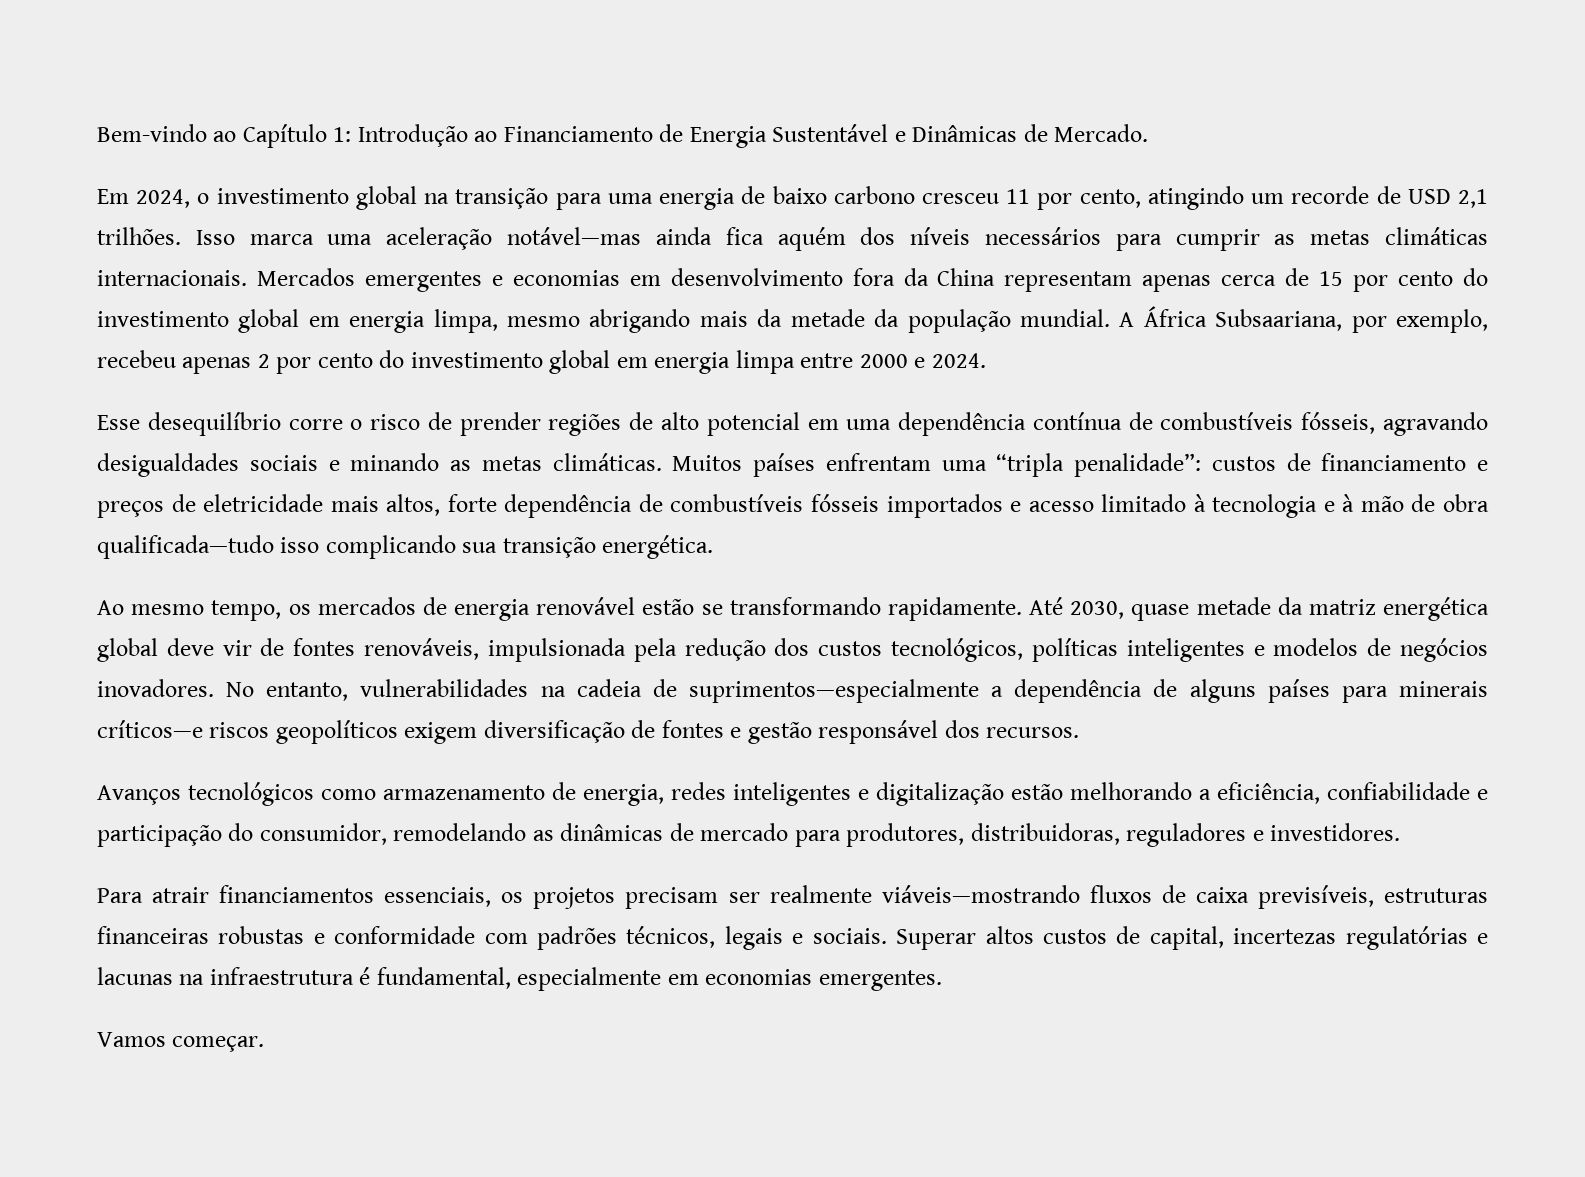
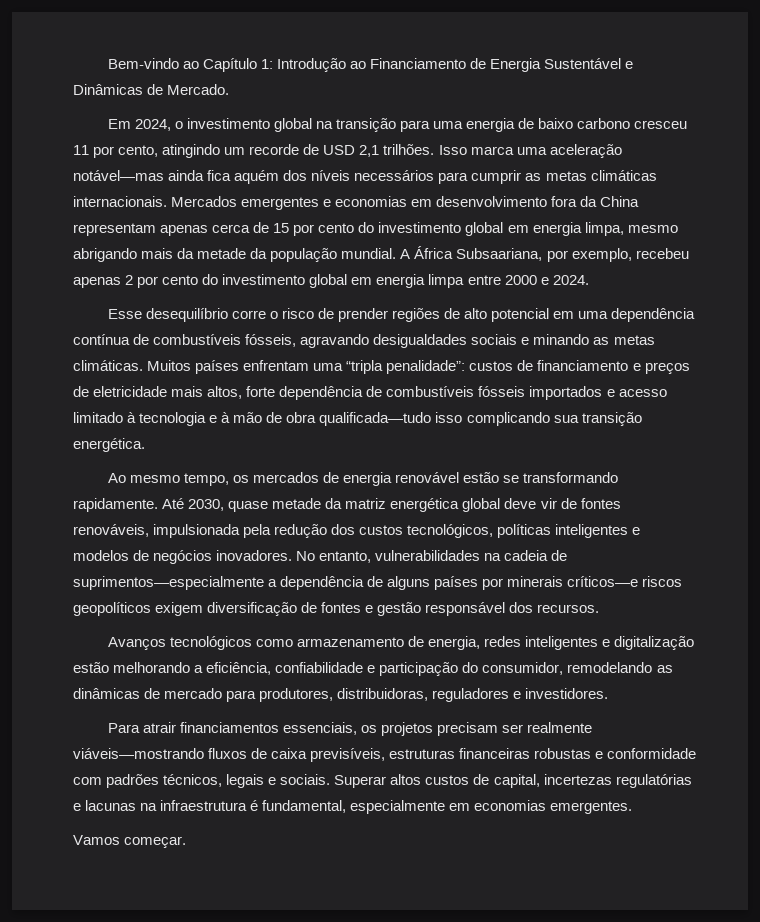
[1341,686,1388,703] para -> [482,578,504,590] por

